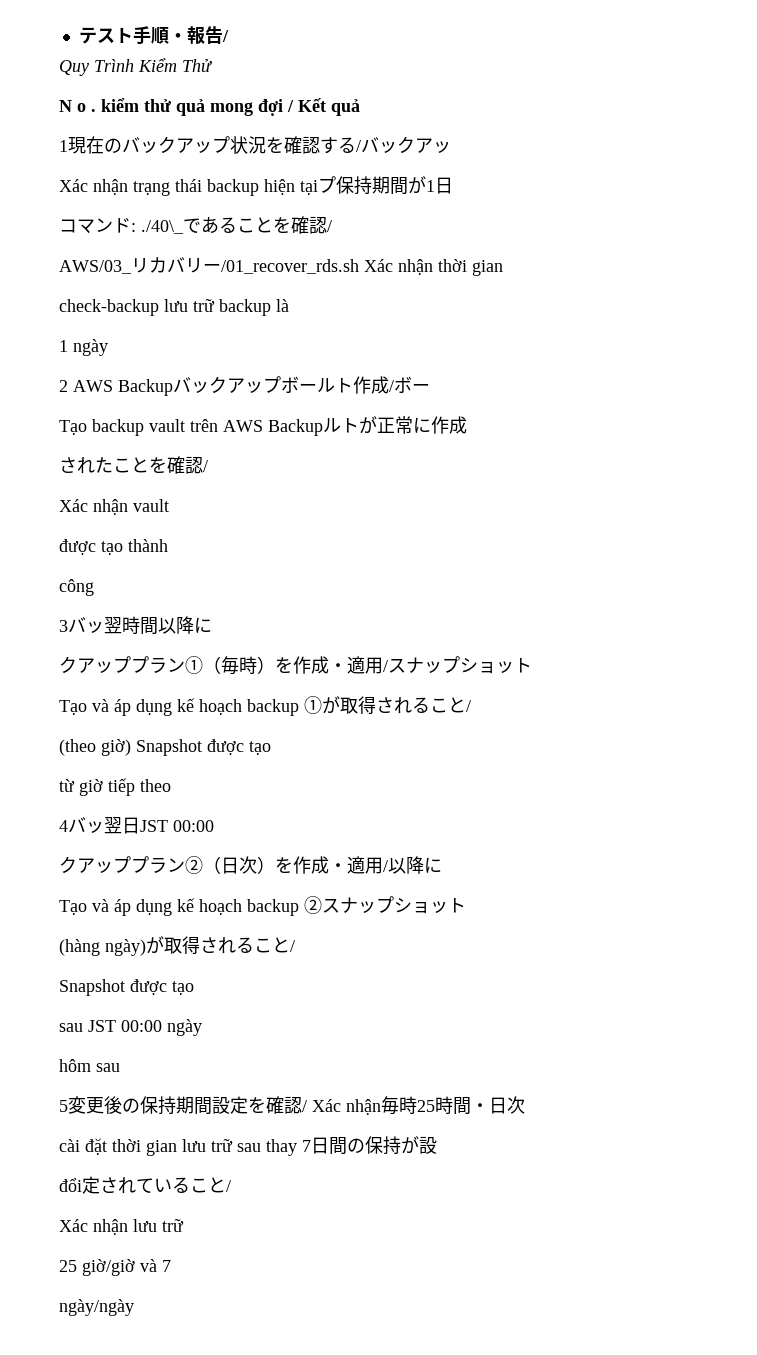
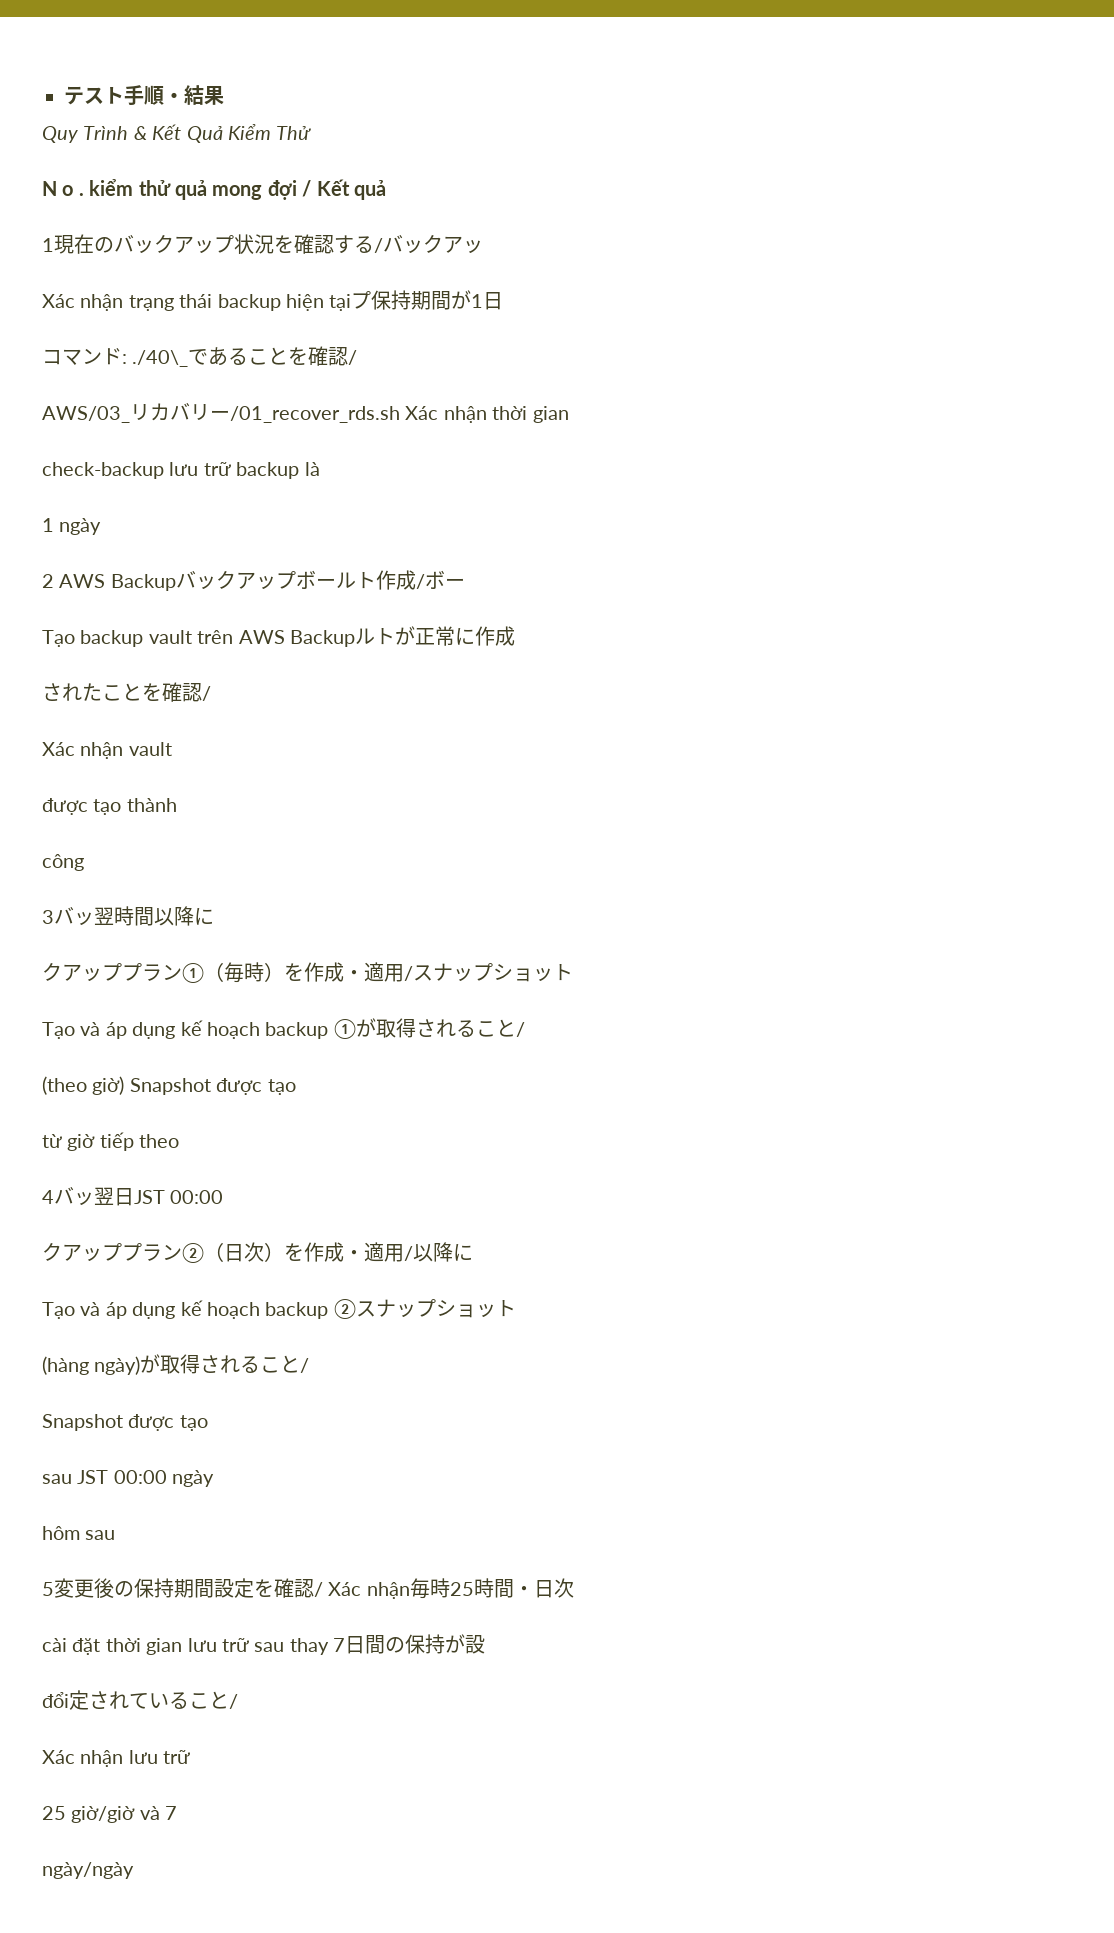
[186,26,229,44] 報告/ -> [184,85,224,105] 結果
(134, 65) none -> [133,124,223,143] & Kết Quả

